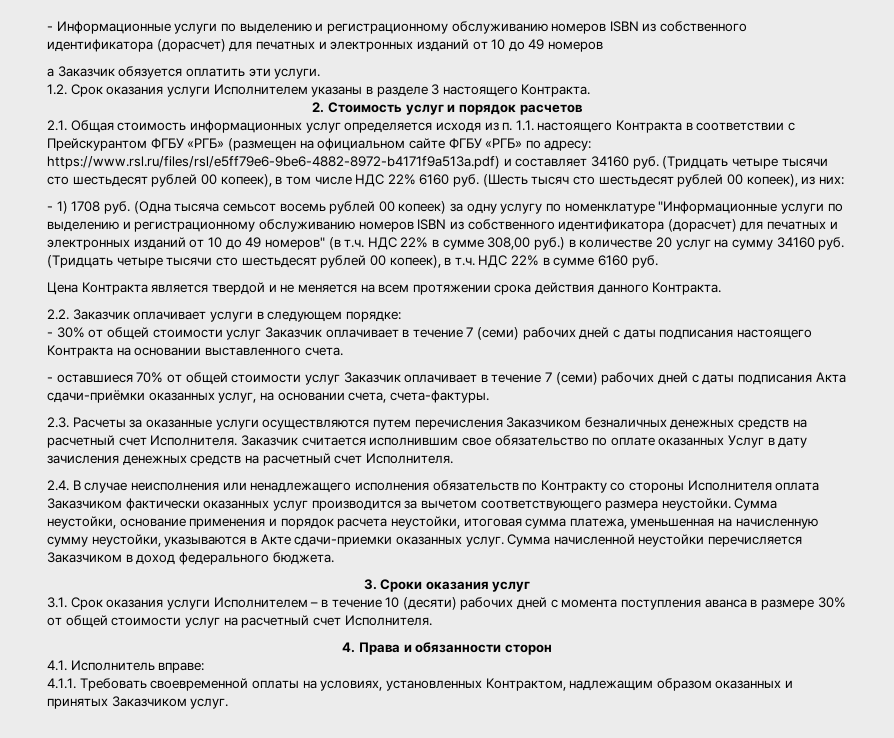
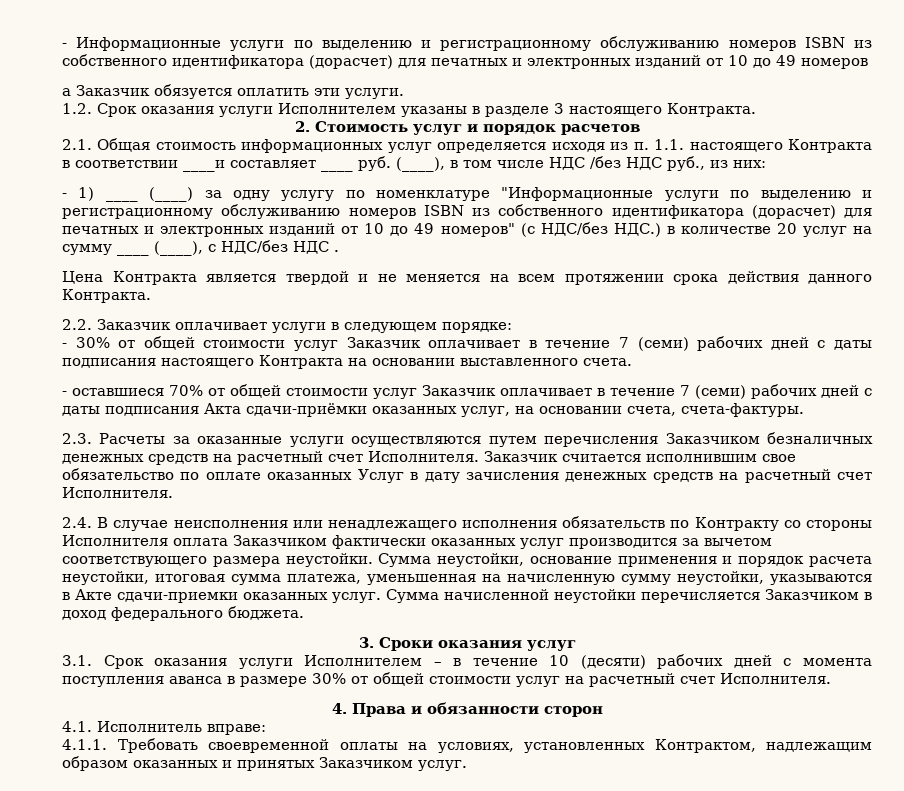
[788,122,796,131] [47,138,592,151] [47,156,828,169] [47,174,844,187] [47,201,447,214] с Прейскурантом ФГБУ «РГБ» (размещен на официальном сайте ФГБУ «РГБ» по адресу: https://www.rsl.ru/files/rsl/e5ff79e6-9be6-4882-8972-b4171f9a513a.pdf) и составляет 34160 руб. (Тридцать четыре тысячи сто шестьдесят рублей 00 копеек), в том числе НДС 22% 6160 руб. (Шесть тысяч сто шестьдесят рублей 00 копеек), из них: // - 1) 1708 руб. (Одна тысяча семьсот восемь рублей 00 копеек) -> [183,160,316,172] [321,156,766,172] [62,187,194,202] ____и составляет ____ руб. (____), в том числе НДС /без НДС руб., из них: // - 1) ____ (____)
[328,237,566,250] (в т.ч. НДС 22% в сумме 308,00 руб.) -> [520,222,661,237] (с НДС/без НДС.)
[776,237,845,250] [47,255,658,268] 34160 руб. (Тридцать четыре тысячи сто шестьдесят рублей 00 копеек), в т.ч. НДС 22% в сумме 6160 руб. -> [117,240,339,256] ____ (____), с НДС/без НДС .

